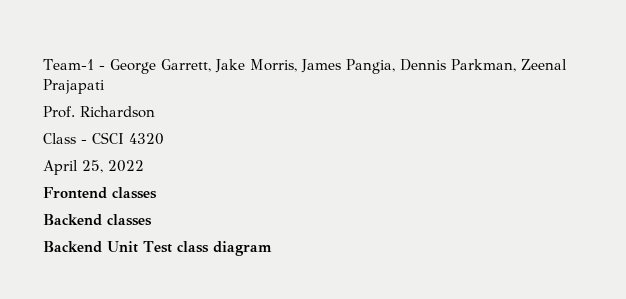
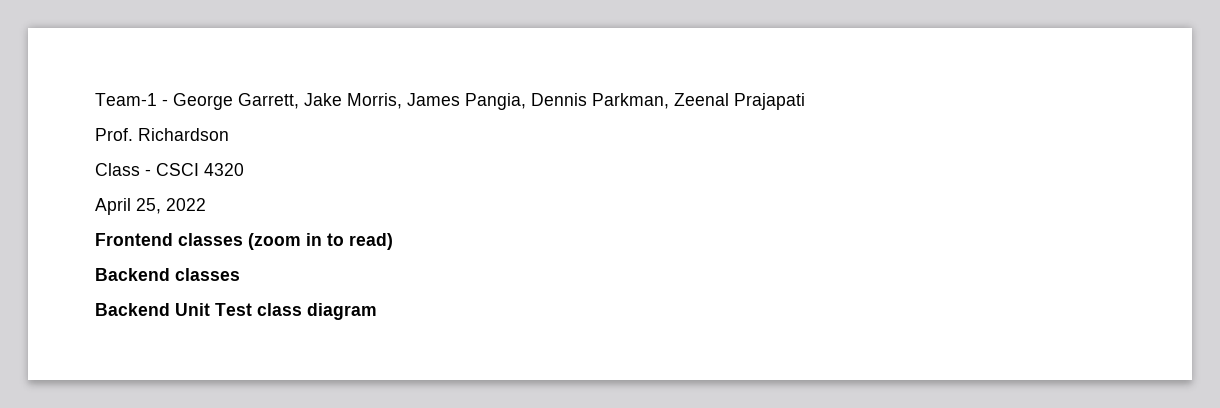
(157, 193) none -> [248,233,393,250] (zoom in to read)

